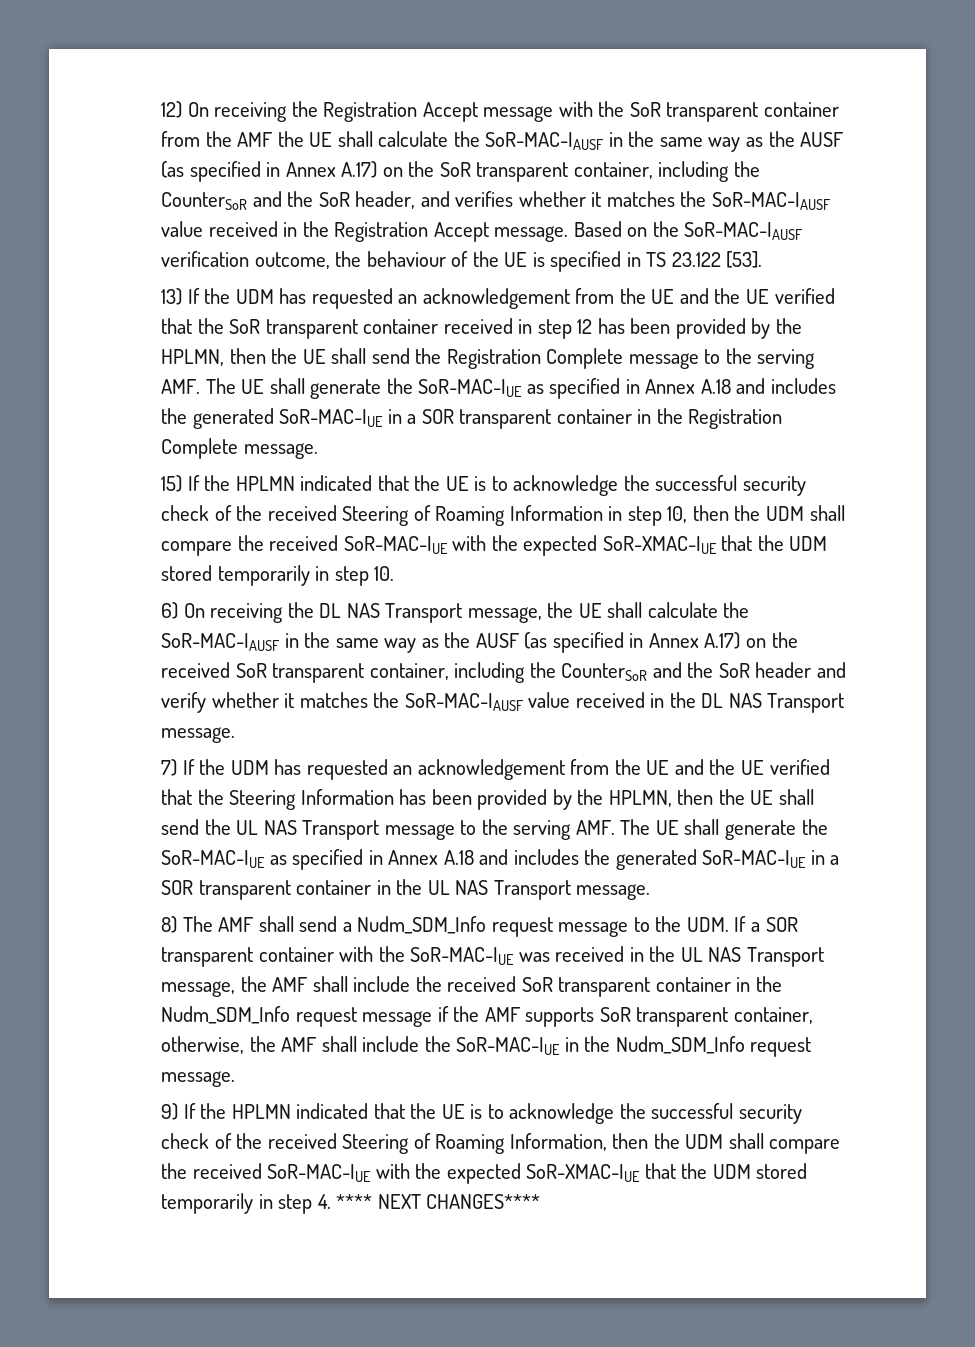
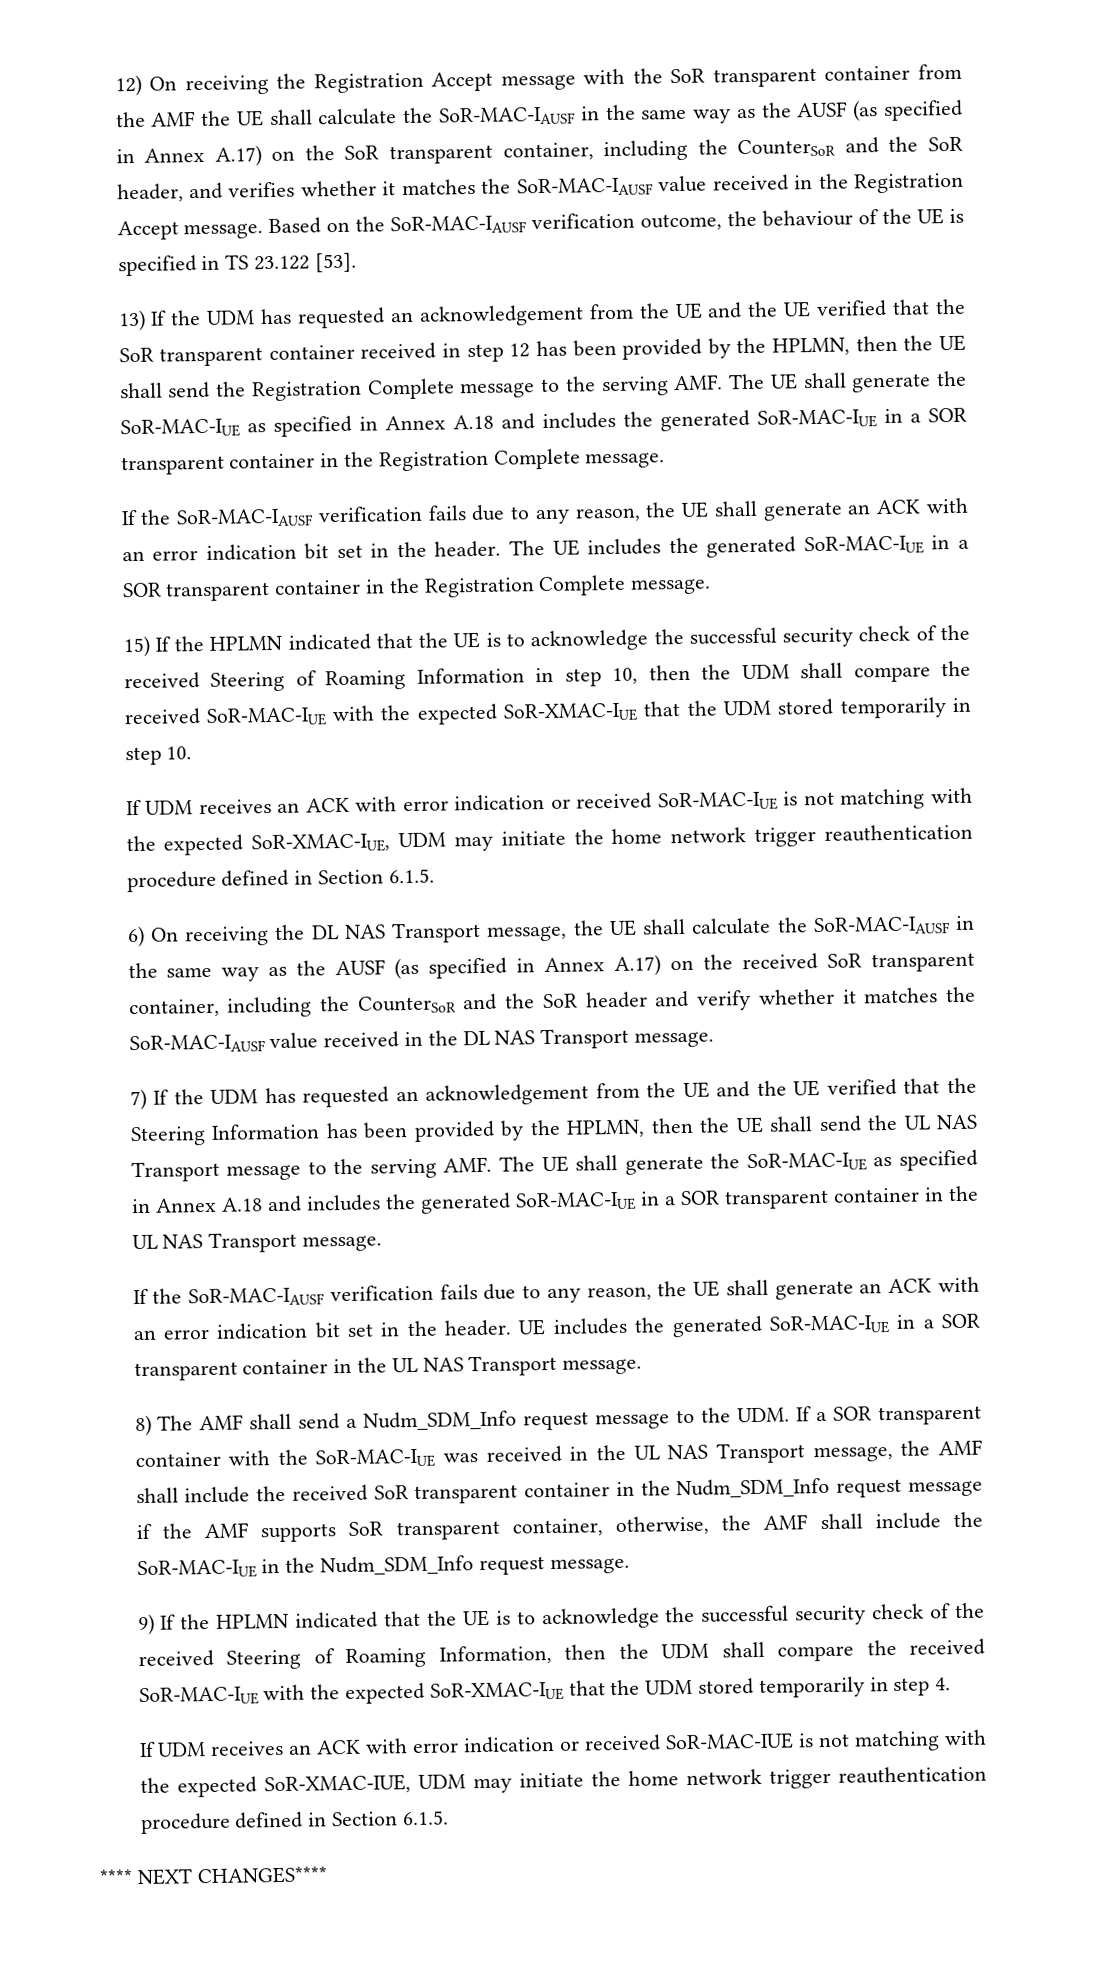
(318, 451) none -> [120,497,969,528] [121,535,969,562] [121,574,712,602] // If the SoR-MAC-IAUSF verification fails due to any reason, the UE shall generate an ACK with an error indication bit set in the header. The UE includes the generated SoR-MAC-IUE in a SOR transparent container in the Registration Complete message.
(395, 573) none -> [125,787,974,816] [125,823,974,856] [126,868,435,893] // If UDM receives an ACK with error indication or received SoR-MAC-IUE is not matching with the expected SoR-XMAC-IUE, UDM may initiate the home network trigger reauthentication procedure defined in Section 6.1.5.
(651, 892) none -> [132,1276,980,1307] [132,1313,980,1341] [133,1354,643,1382] // If the SoR-MAC-IAUSF verification fails due to any reason, the UE shall generate an ACK with an error indication bit set in the header. UE includes the generated SoR-MAC-IUE in a SOR transparent container in the UL NAS Transport message.
(331, 1201) none -> [138,1729,987,1758] [139,1765,987,1798] [140,1810,449,1835] // If UDM receives an ACK with error indication or received SoR-MAC-IUE is not matching with the expected SoR-XMAC-IUE, UDM may initiate the home network trigger reauthentication procedure defined in Section 6.1.5. //

